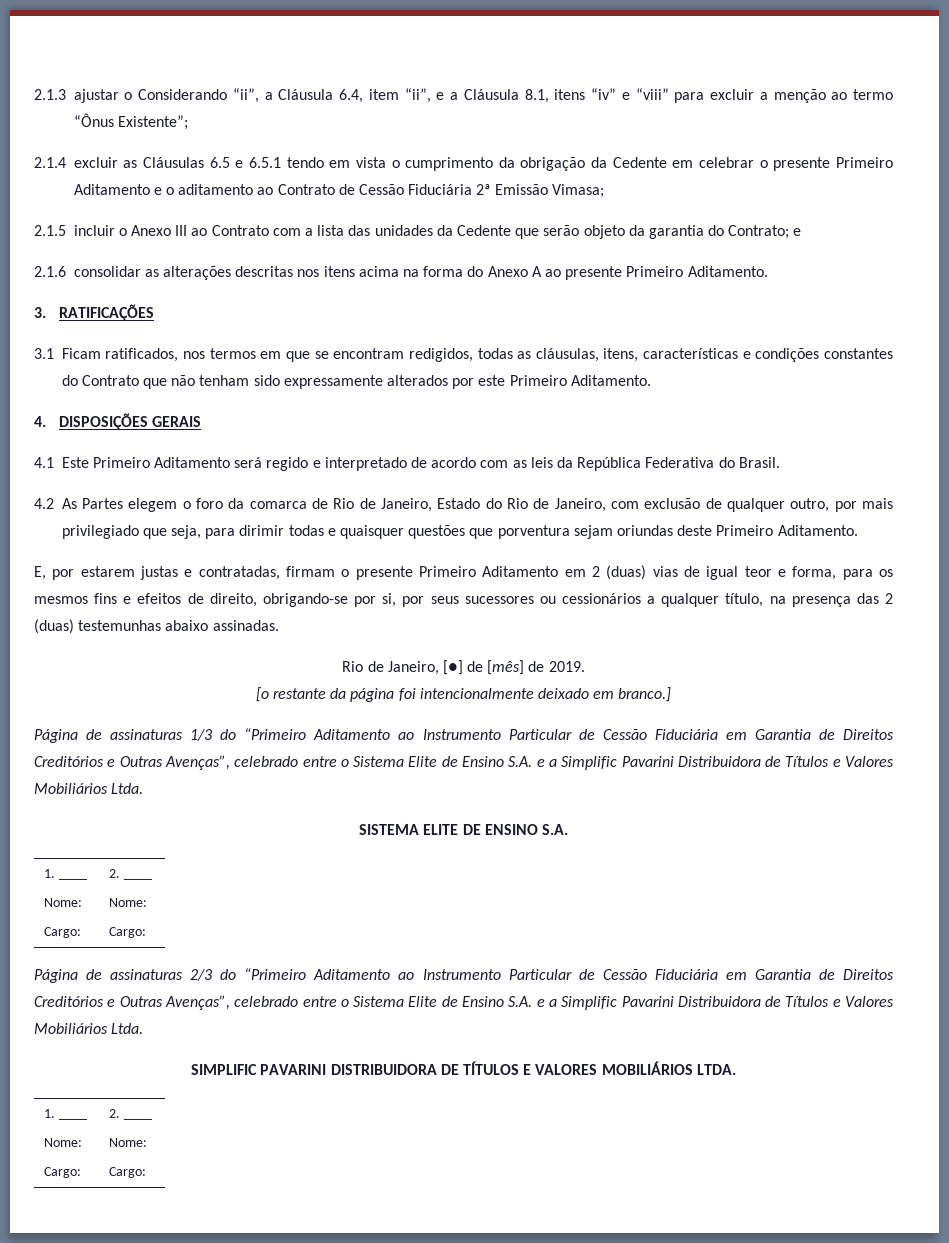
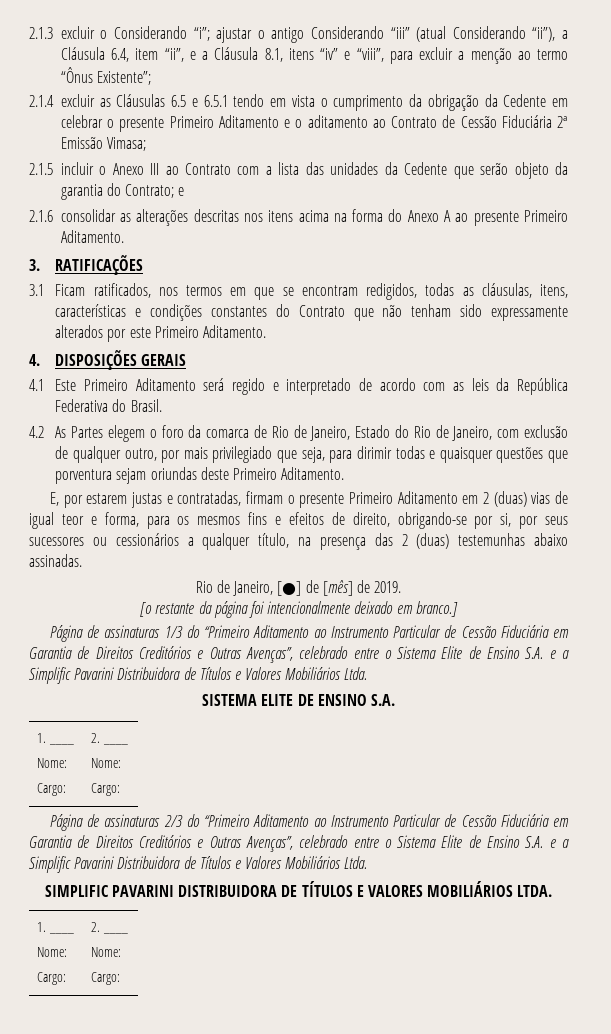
[73,88,259,103] ajustar o Considerando “ii”, -> [60,26,556,43] excluir o Considerando “i”; ajustar o antigo Considerando “iii” (atual Considerando “ii”),
[635,88,669,100] “viii” -> [356,48,384,62] “viii”,

